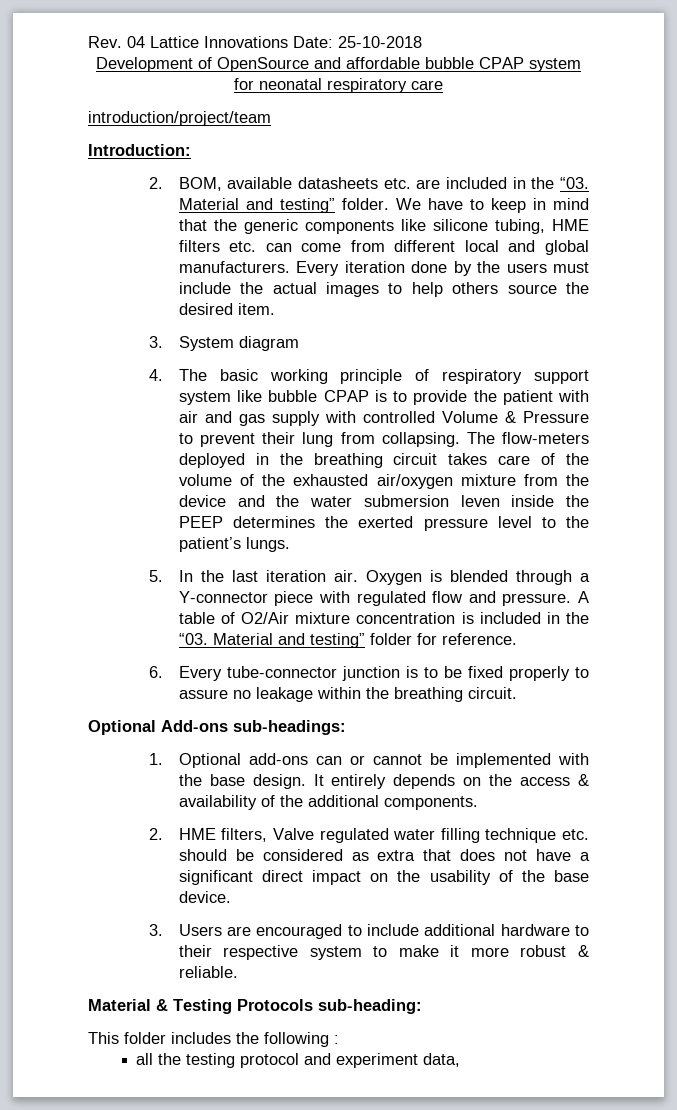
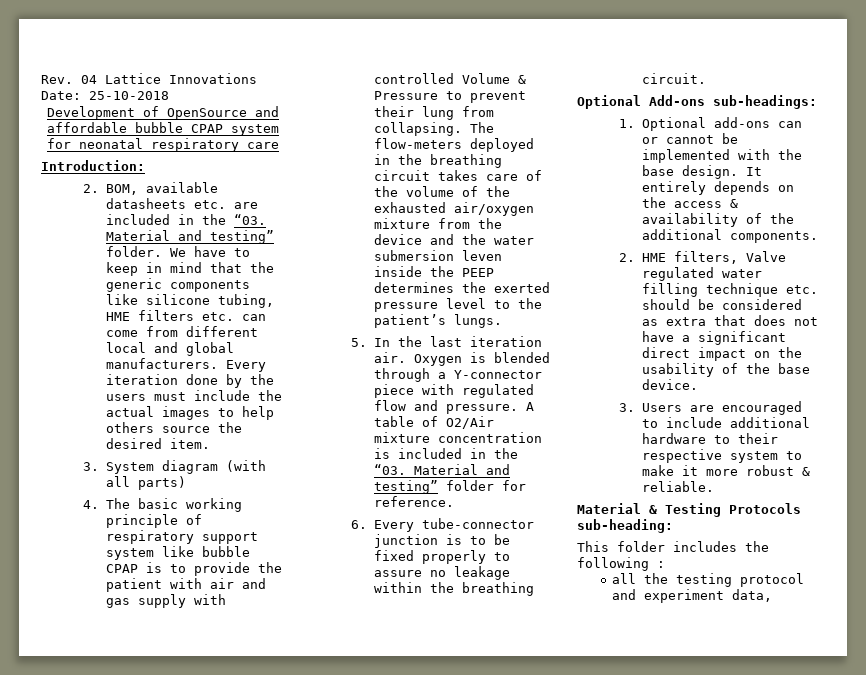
[88,111,271,126] // introduction/project/team -> (279, 145) none
(299, 343) none -> [225,460,266,472] [105,476,186,490] (with all parts)

